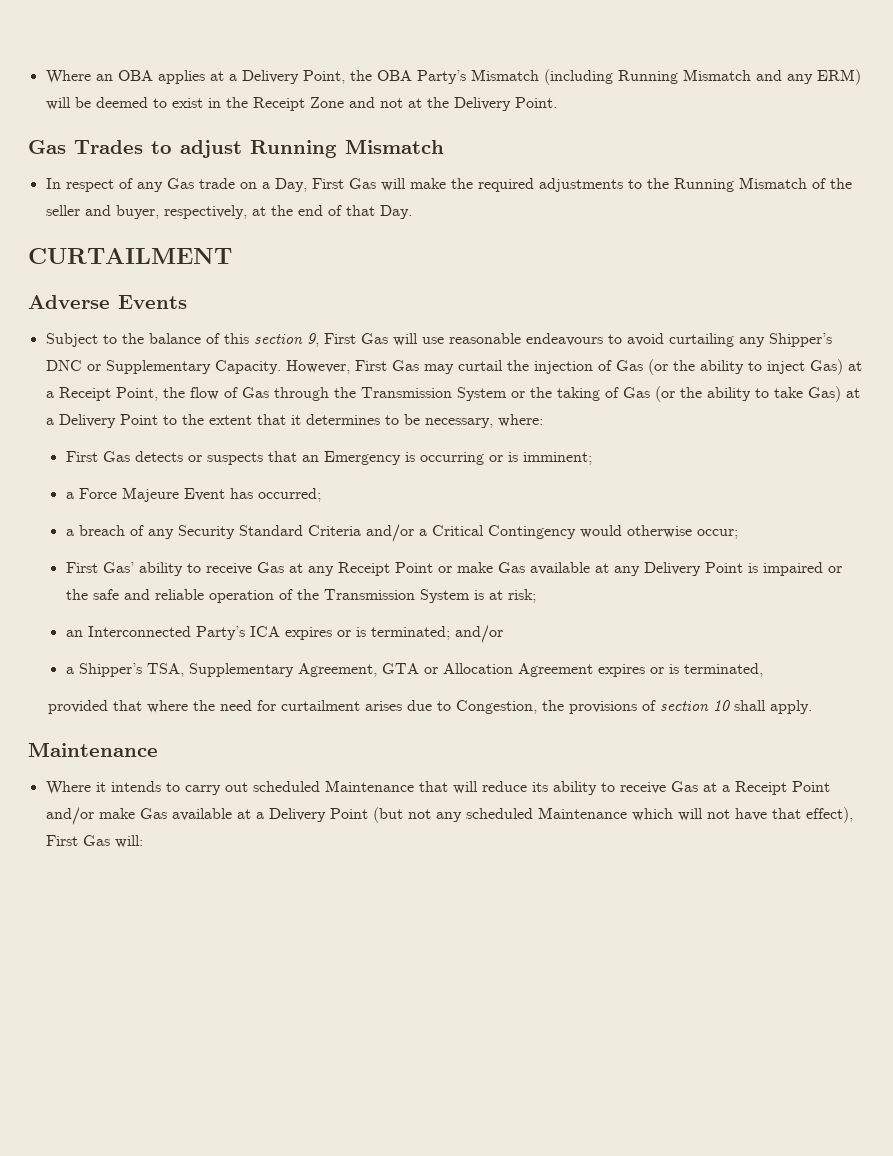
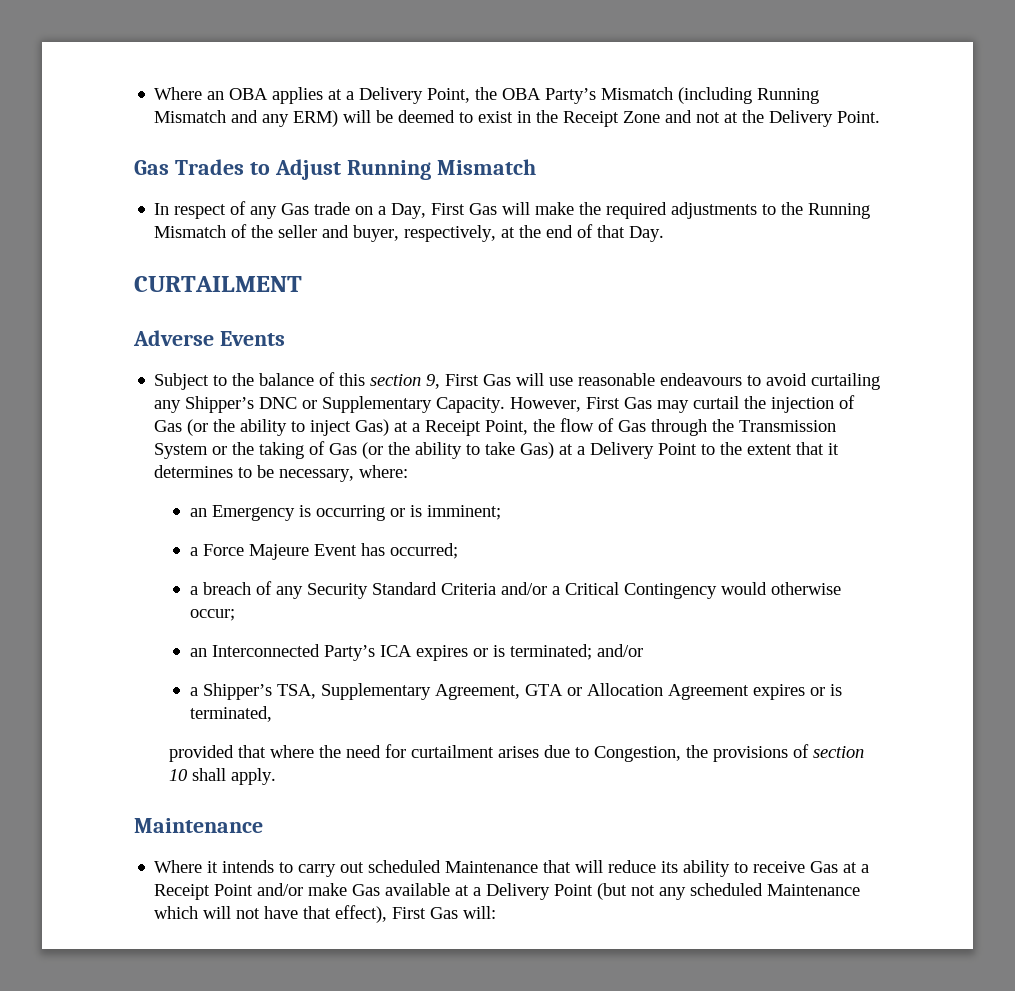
[180,140,242,158] adjust -> [274,159,341,180] Adjust
[65,451,297,465] First Gas detects or suspects that -> (409, 471) none
[65,562,842,576] [65,589,536,603] // First Gas’ ability to receive Gas at any Receipt Point or make Gas available at any Delivery Point is impaired or the safe and reliable operation of the Transmission System is at risk; -> (235, 615) none

